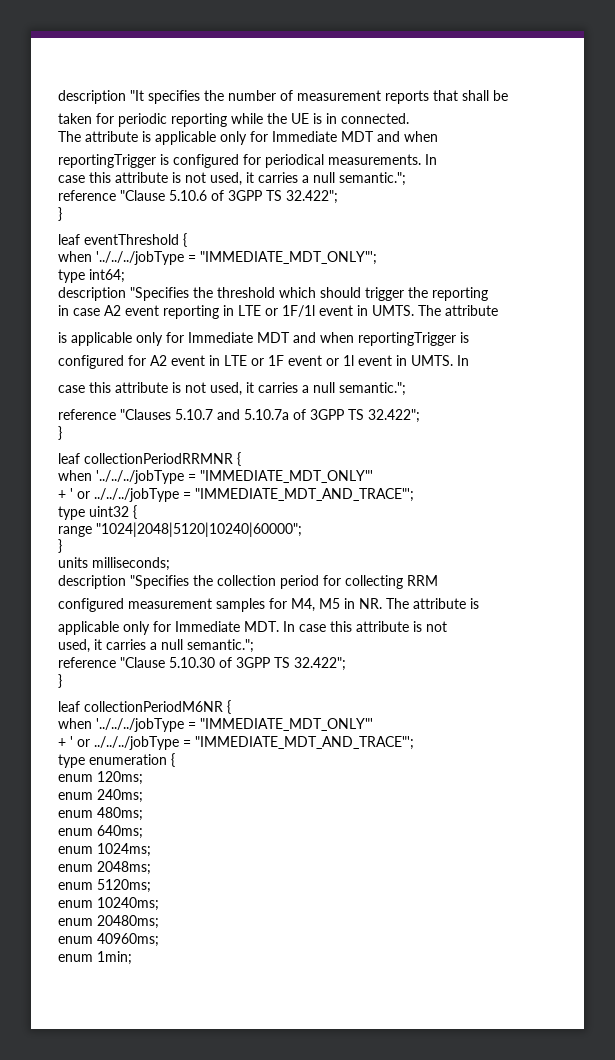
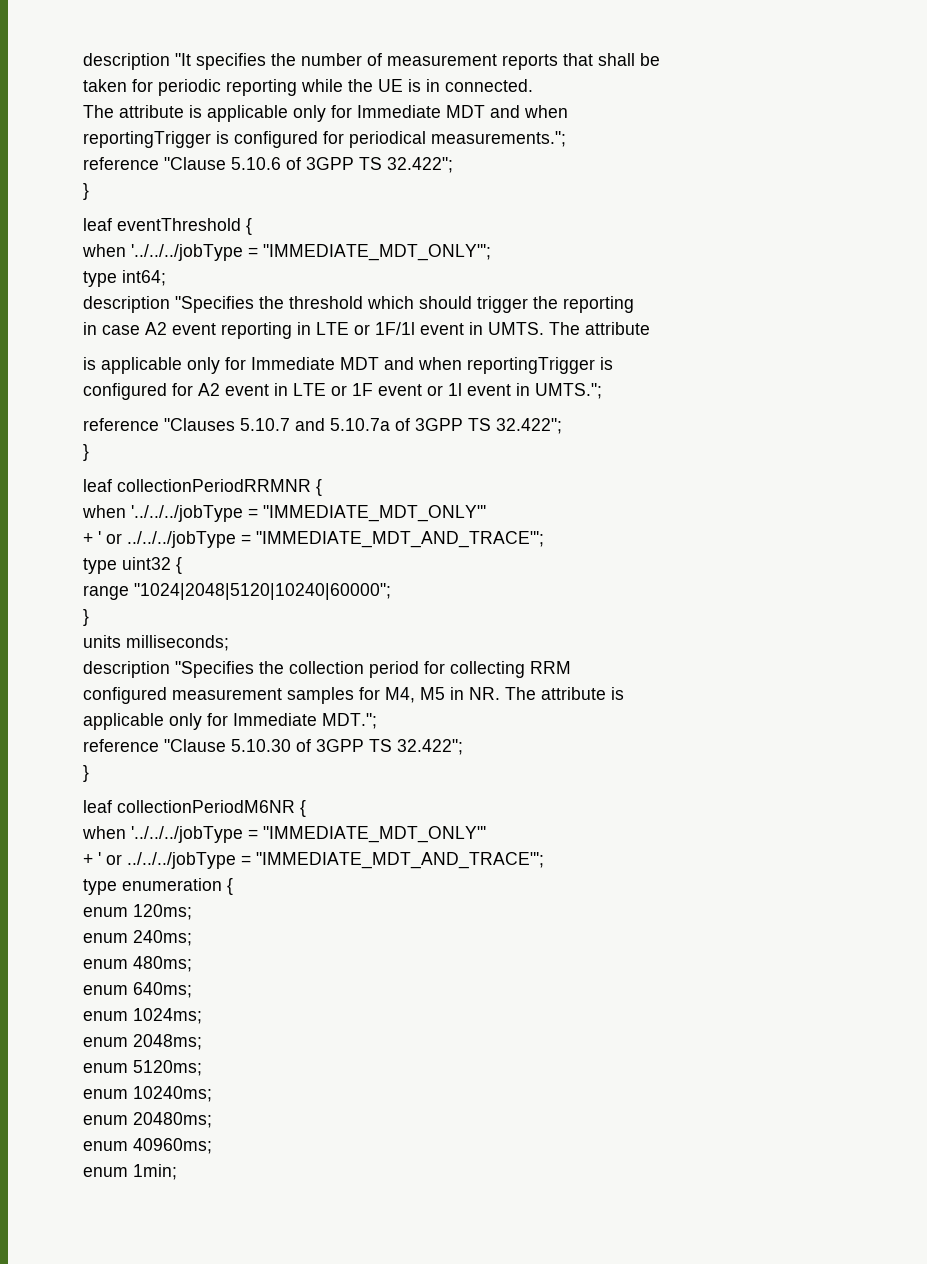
[328,154,437,165] [58,172,406,186] measurements. In // case this attribute is not used, it carries a null semantic."; -> [431,131,566,147] measurements.";
[411,355,469,366] [58,382,406,396] UMTS. In // case this attribute is not used, it carries a null semantic."; -> [535,383,602,399] UMTS.";
[244,621,447,632] [58,639,254,653] MDT. In case this attribute is not // used, it carries a null semantic."; -> [322,713,377,729] MDT.";

